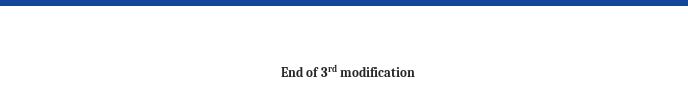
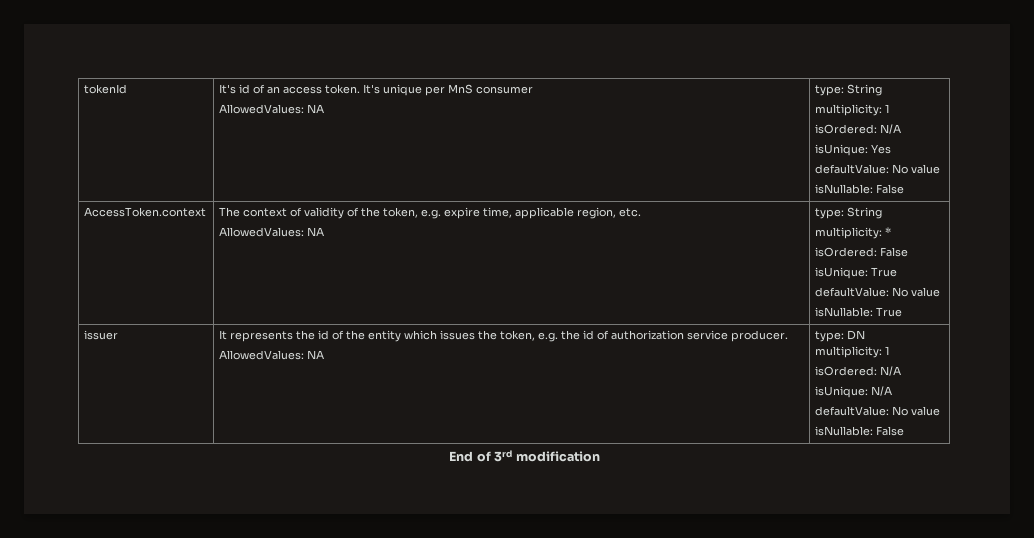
(280, 71) none -> [84,84,128,94] [219,84,534,96] [219,104,325,114] [815,84,883,96] [815,104,891,116] [815,124,902,134] [815,144,892,156] [815,164,941,174] [815,184,905,194] [84,207,207,217] [219,207,642,219] [219,227,325,237] [815,207,883,219] [815,227,892,239] [815,247,909,257] [815,267,898,279] [815,287,941,297] [815,307,903,317] [84,330,119,340] [219,330,789,342] [219,350,325,360] [815,330,866,342] [815,346,891,358] [815,366,902,376] [815,386,893,398] [815,406,941,416] [815,426,905,436] tokenId | It's id of an access token. It's unique per MnS consumer // AllowedValues: NA | type: String // multiplicity: 1 // isOrdered: N/A // isUnique: Yes // defaultValue: No value // isNullable: False // AccessToken.context | The context of validity of the token, e.g. expire time, applicable region, etc. // AllowedValues: NA | type: String // multiplicity: * // isOrdered: False // isUnique: True // defaultValue: No value // isNullable: True // issuer | It represents the id of the entity which issues the token, e.g. the id of authorization service producer. // AllowedValues: NA | type: DN // multiplicity: 1 // isOrdered: N/A // isUnique: N/A // defaultValue: No value // isNullable: False //

